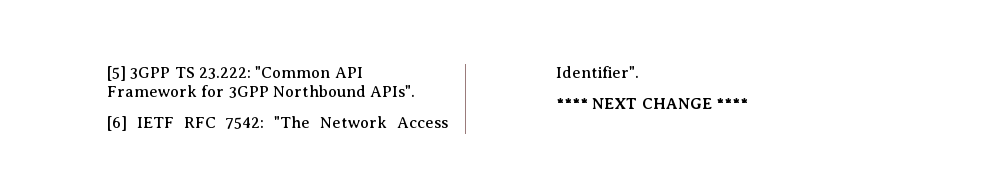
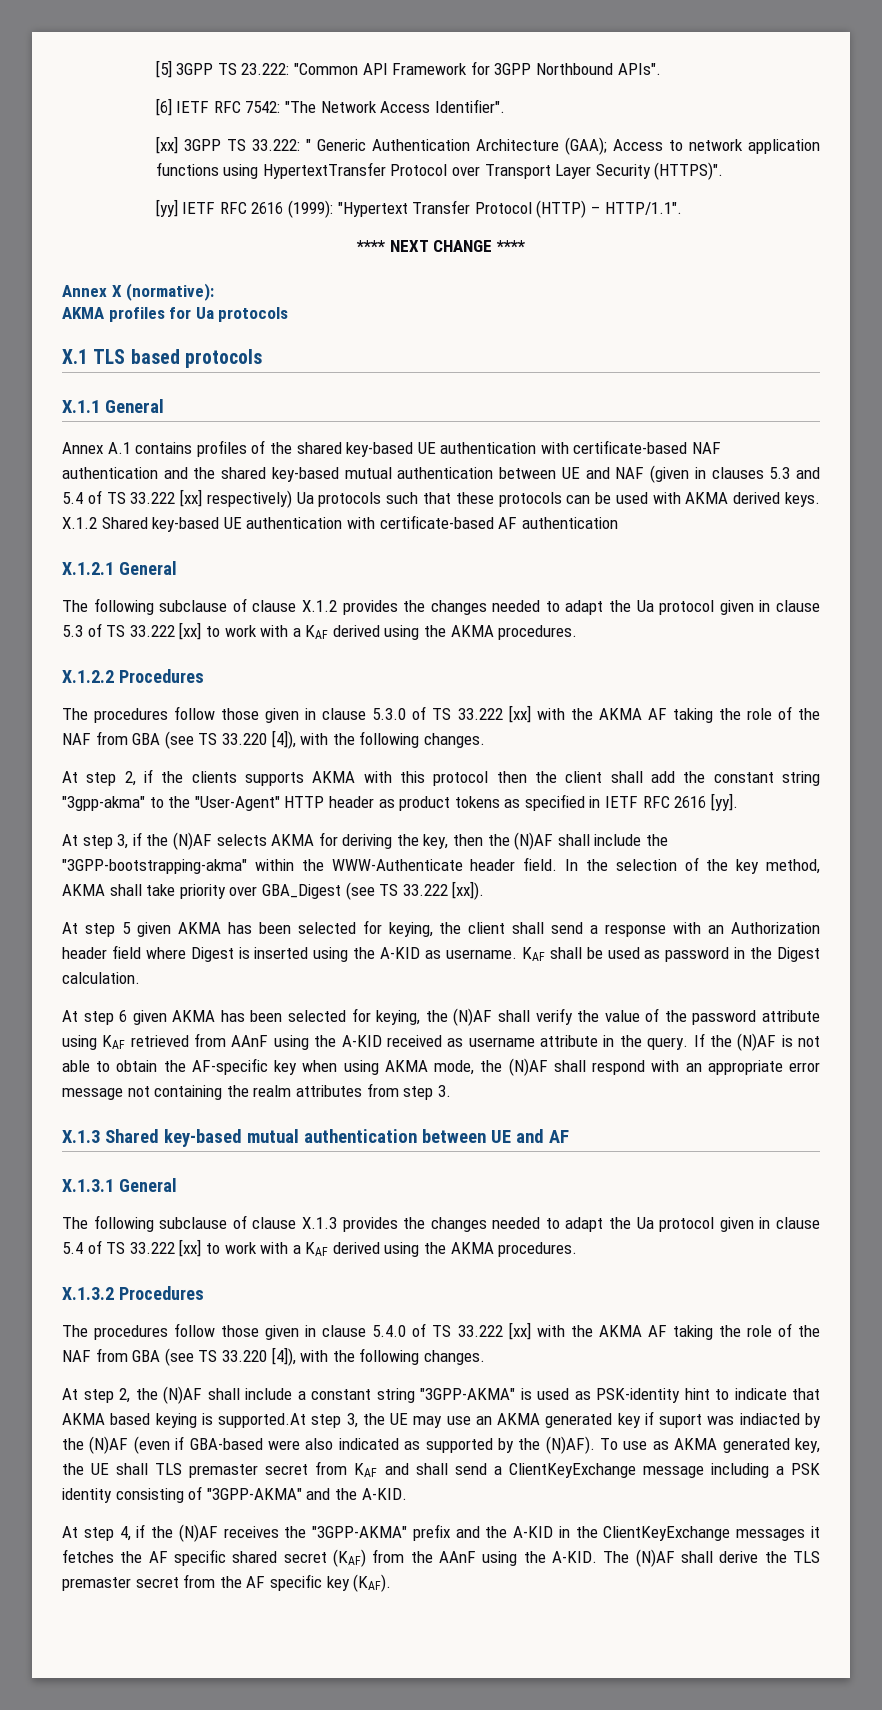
[555,98,748,109] **** NEXT CHANGE **** -> [155,136,820,155] [155,162,724,180] [155,199,682,218] [356,240,525,252] [62,283,215,301] [62,307,289,322] [62,349,262,368] [62,399,164,413] [62,440,722,457] [62,465,821,483] [62,489,821,508] [62,515,618,532] [62,561,177,575] [62,598,820,615] [62,622,578,640] [62,669,204,683] [62,705,820,723] [62,730,485,749] [62,769,821,786] [62,793,738,811] [62,832,669,850] [62,857,821,874] [62,881,485,900] [62,920,821,937] [62,945,821,962] [62,972,140,984] [62,1008,820,1026] [62,1033,820,1051] [62,1058,821,1076] [62,1083,451,1100] [62,1129,569,1147] [62,1178,177,1192] [62,1215,820,1232] [62,1239,578,1257] [62,1286,204,1300] [62,1322,820,1340] [62,1347,485,1366] [62,1386,820,1404] [62,1411,822,1428] [62,1436,821,1454] [62,1461,820,1478] [62,1486,407,1503] [62,1524,820,1542] [62,1549,821,1567] [62,1574,392,1592] [xx] 3GPP TS 33.222: " Generic Authentication Architecture (GAA); Access to network application functions using HypertextTransfer Protocol over Transport Layer Security (HTTPS)". // [yy] IETF RFC 2616 (1999): "Hypertext Transfer Protocol (HTTP) – HTTP/1.1". // **** NEXT CHANGE **** // Annex X (normative): // AKMA profiles for Ua protocols // X.1 TLS based protocols // X.1.1 General // Annex A.1 contains profiles of the shared key-based UE authentication with certificate-based NAF authentication and the shared key-based mutual authentication between UE and NAF (given in clauses 5.3 and 5.4 of TS 33.222 [xx] respectively) Ua protocols such that these protocols can be used with AKMA derived keys. X.1.2 Shared key-based UE authentication with certificate-based AF authentication // X.1.2.1 General // The following subclause of clause X.1.2 provides the changes needed to adapt the Ua protocol given in clause 5.3 of TS 33.222 [xx] to work with a KAF derived using the AKMA procedures. // X.1.2.2 Procedures // The procedures follow those given in clause 5.3.0 of TS 33.222 [xx] with the AKMA AF taking the role of the NAF from GBA (see TS 33.220 [4]), with the following changes. // At step 2, if the clients supports AKMA with this protocol then the client shall add the constant string "3gpp-akma" to the "User-Agent" HTTP header as product tokens as specified in IETF RFC 2616 [yy]. // At step 3, if the (N)AF selects AKMA for deriving the key, then the (N)AF shall include the "3GPP-bootstrapping-akma" within the WWW-Authenticate header field. In the selection of the key method, AKMA shall take priority over GBA_Digest (see TS 33.222 [xx]). // At step 5 given AKMA has been selected for keying, the client shall send a response with an Authorization header field where Digest is inserted using the A-KID as username. KAF shall be used as password in the Digest calculation. // At step 6 given AKMA has been selected for keying, the (N)AF shall verify the value of the password attribute using KAF retrieved from AAnF using the A-KID received as username attribute in the query. If the (N)AF is not able to obtain the AF-specific key when using AKMA mode, the (N)AF shall respond with an appropriate error message not containing the realm attributes from step 3. // X.1.3 Shared key-based mutual authentication between UE and AF // X.1.3.1 General // The following subclause of clause X.1.3 provides the changes needed to adapt the Ua protocol given in clause 5.4 of TS 33.222 [xx] to work with a KAF derived using the AKMA procedures. // X.1.3.2 Procedures // The procedures follow those given in clause 5.4.0 of TS 33.222 [xx] with the AKMA AF taking the role of the NAF from GBA (see TS 33.220 [4]), with the following changes. // At step 2, the (N)AF shall include a constant string "3GPP-AKMA" is used as PSK-identity hint to indicate that AKMA based keying is supported.At step 3, the UE may use an AKMA generated key if suport was indiacted by the (N)AF (even if GBA-based were also indicated as supported by the (N)AF). To use as AKMA generated key, the UE shall TLS premaster secret from KAF and shall send a ClientKeyExchange message including a PSK identity consisting of "3GPP-AKMA" and the A-KID. // At step 4, if the (N)AF receives the "3GPP-AKMA" prefix and the A-KID in the ClientKeyExchange messages it fetches the AF specific shared secret (KAF) from the AAnF using the A-KID. The (N)AF shall derive the TLS premaster secret from the AF specific key (KAF).

